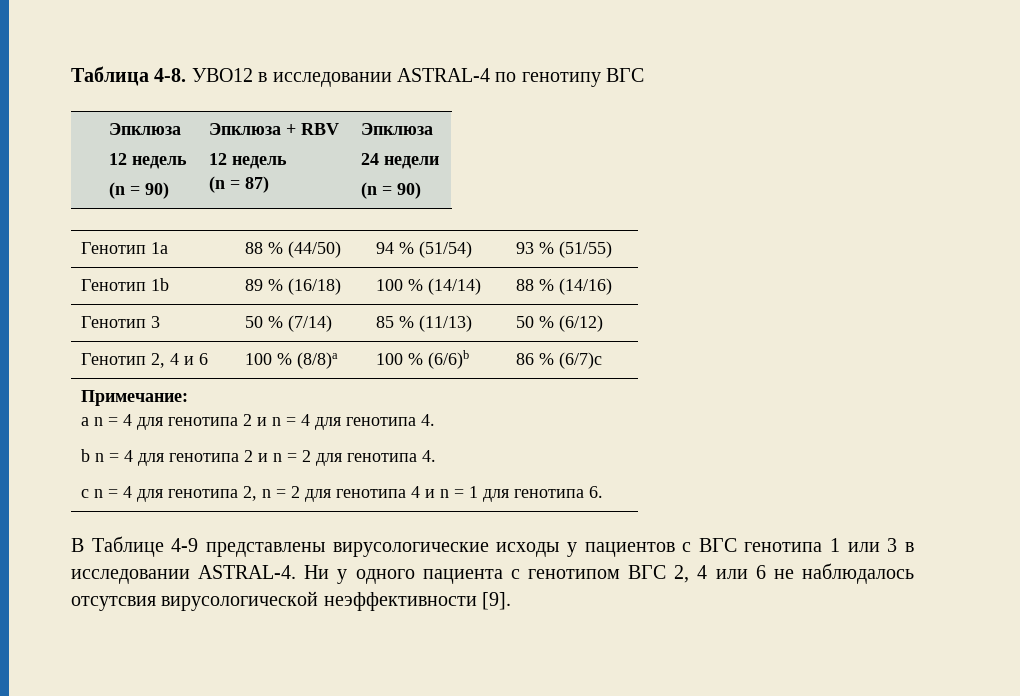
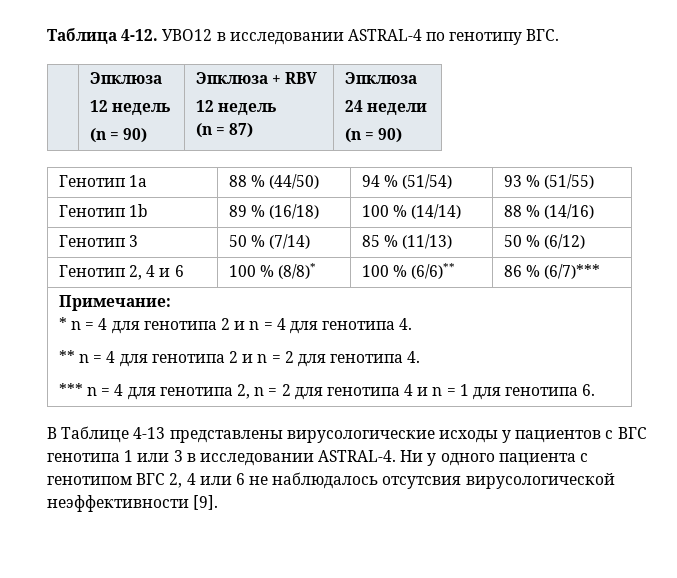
[154,68,187,82] 4-8. -> [121,29,159,41] 4-12.
[606,68,645,82] ВГС -> [526,29,560,41] ВГС.
[296,352,338,369] [375,350,469,369] (8/8)a | 100 % (6/6)b -> [278,263,317,279] [361,263,456,279] (8/8)* | 100 % (6/6)**
[558,352,602,369] (6/7)c -> [544,264,601,279] (6/7)***
[80,417,89,426] a -> [58,317,67,330] *
[80,449,90,462] b -> [58,350,75,363] **
[80,489,89,498] c -> [58,383,83,396] ***
[171,538,199,552] 4-9 -> [133,427,166,439] 4-13

